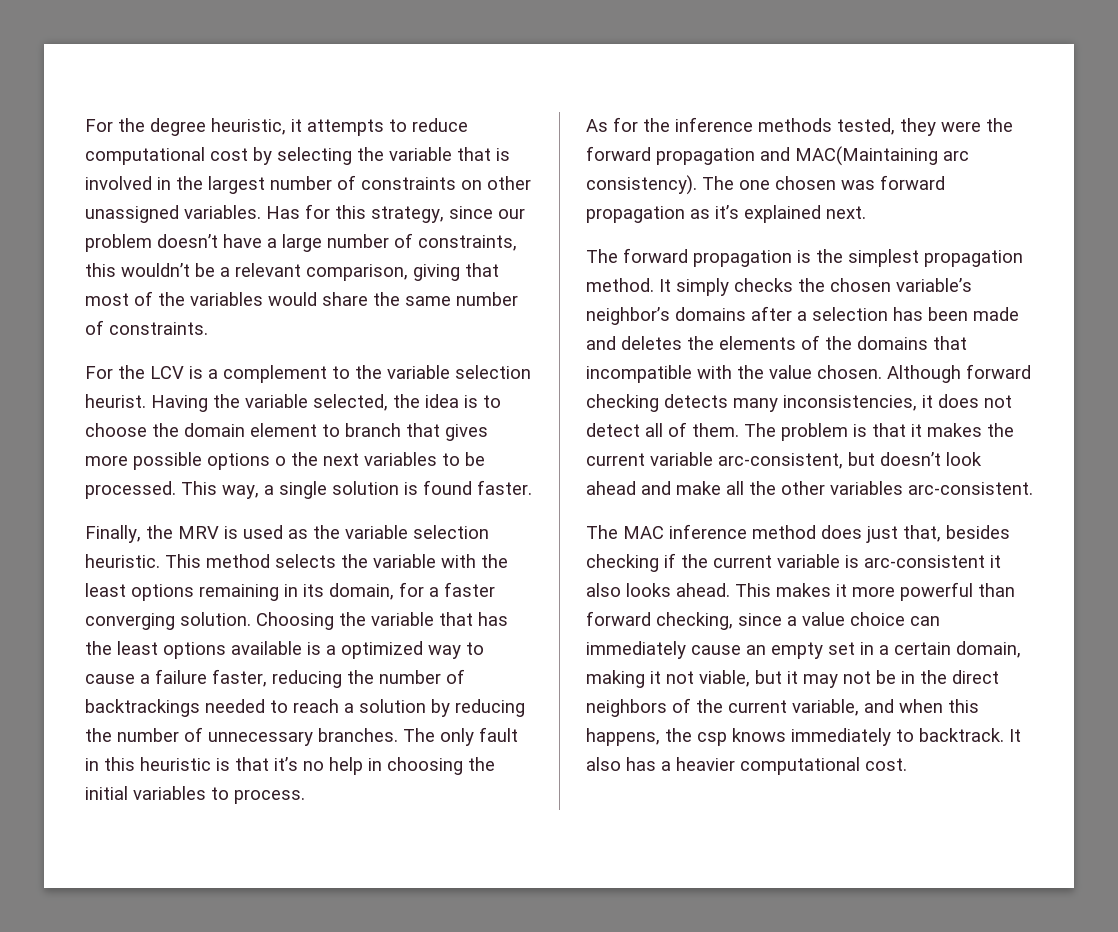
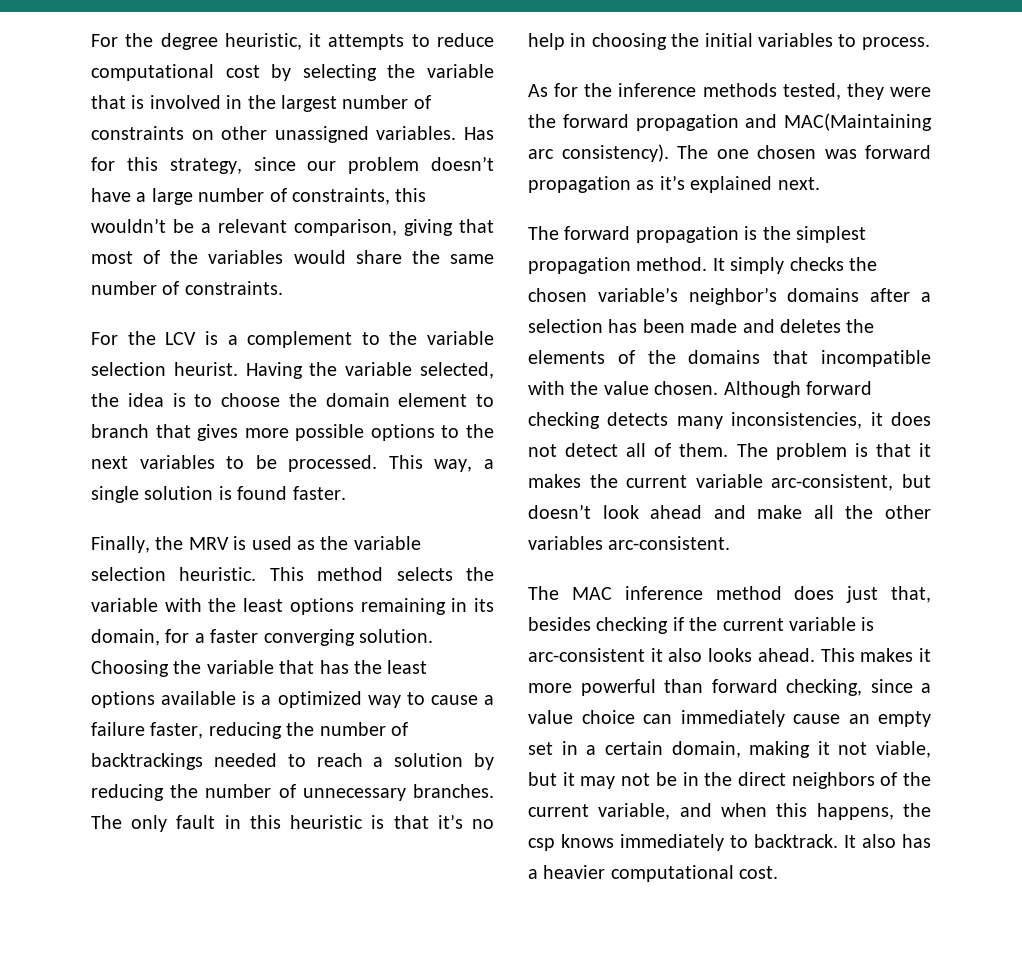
[275,456,286,466] o -> [441,425,460,438] to

